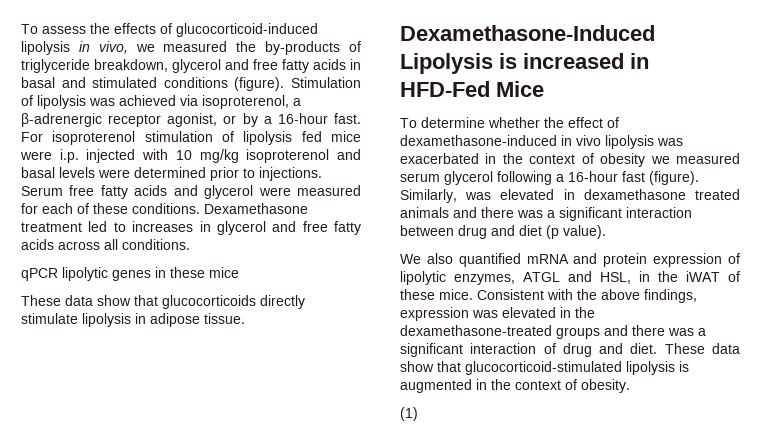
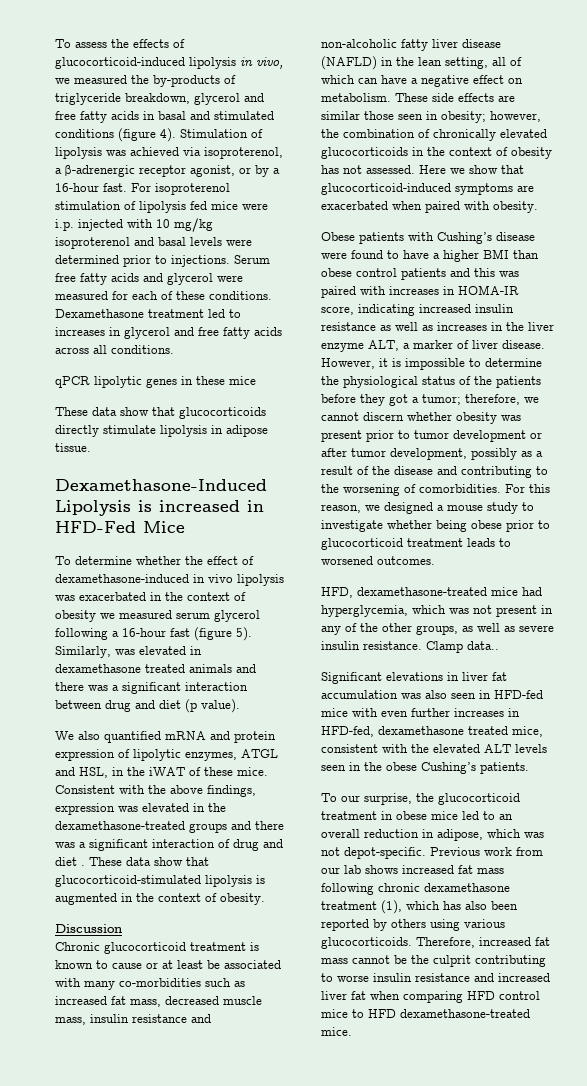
[234,77,285,91] (figure). -> [118,128,176,142] (figure 4).
[649,171,699,185] (figure). -> [194,627,252,641] (figure 5).
[630,343,658,354] diet. -> [55,857,85,866] diet .
[400,407,418,421] (1) -> [55,924,122,933] [55,942,259,954] [55,960,281,969] [55,978,245,990] [55,996,262,1007] [55,1014,211,1025] [321,39,501,51] [321,56,522,70] [321,75,523,87] [321,93,515,102] [321,111,541,123] [321,129,547,141] [321,147,552,159] [321,165,524,174] [321,183,534,195] [321,201,538,213] [321,232,535,244] [321,249,539,262] [321,268,519,280] [321,285,519,298] [321,304,514,316] [321,322,554,331] [321,340,545,352] [321,358,542,370] [321,376,541,388] [321,394,539,406] [321,412,521,424] [321,430,542,442] [321,448,543,460] [321,466,548,478] [321,484,550,496] [321,502,534,514] [321,520,550,532] [321,538,511,550] [321,556,435,565] [321,587,542,598] [321,605,553,617] [321,623,554,635] [321,641,499,653] [321,672,507,684] [321,690,543,699] [321,708,520,717] [321,726,543,737] [321,744,547,753] [321,762,529,774] [321,793,520,805] [321,811,513,820] [321,829,544,841] [321,847,543,859] [321,865,504,874] [321,883,510,895] [321,900,518,914] [321,919,505,931] [321,937,550,949] [321,955,546,967] [321,973,550,982] [321,991,540,1003] [321,1009,530,1018] [321,1027,352,1036] Discussion // Chronic glucocorticoid treatment is known to cause or at least be associated with many co-morbidities such as increased fat mass, decreased muscle mass, insulin resistance and non-alcoholic fatty liver disease (NAFLD) in the lean setting, all of which can have a negative effect on metabolism. These side effects are similar those seen in obesity; however, the combination of chronically elevated glucocorticoids in the context of obesity has not assessed. Here we show that glucocorticoid-induced symptoms are exacerbated when paired with obesity. // Obese patients with Cushing’s disease were found to have a higher BMI than obese control patients and this was paired with increases in HOMA-IR score, indicating increased insulin resistance as well as increases in the liver enzyme ALT, a marker of liver disease. However, it is impossible to determine the physiological status of the patients before they got a tumor; therefore, we cannot discern whether obesity was present prior to tumor development or after tumor development, possibly as a result of the disease and contributing to the worsening of comorbidities. For this reason, we designed a mouse study to investigate whether being obese prior to glucocorticoid treatment leads to worsened outcomes. // HFD, dexamethasone-treated mice had hyperglycemia, which was not present in any of the other groups, as well as severe insulin resistance. Clamp data.. // Significant elevations in liver fat accumulation was also seen in HFD-fed mice with even further increases in HFD-fed, dexamethasone treated mice, consistent with the elevated ALT levels seen in the obese Cushing’s patients. // To our surprise, the glucocorticoid treatment in obese mice led to an overall reduction in adipose, which was not depot-specific. Previous work from our lab shows increased fat mass following chronic dexamethasone treatment (1), which has also been reported by others using various glucocorticoids. Therefore, increased fat mass cannot be the culprit contributing to worse insulin resistance and increased liver fat when comparing HFD control mice to HFD dexamethasone-treated mice.

